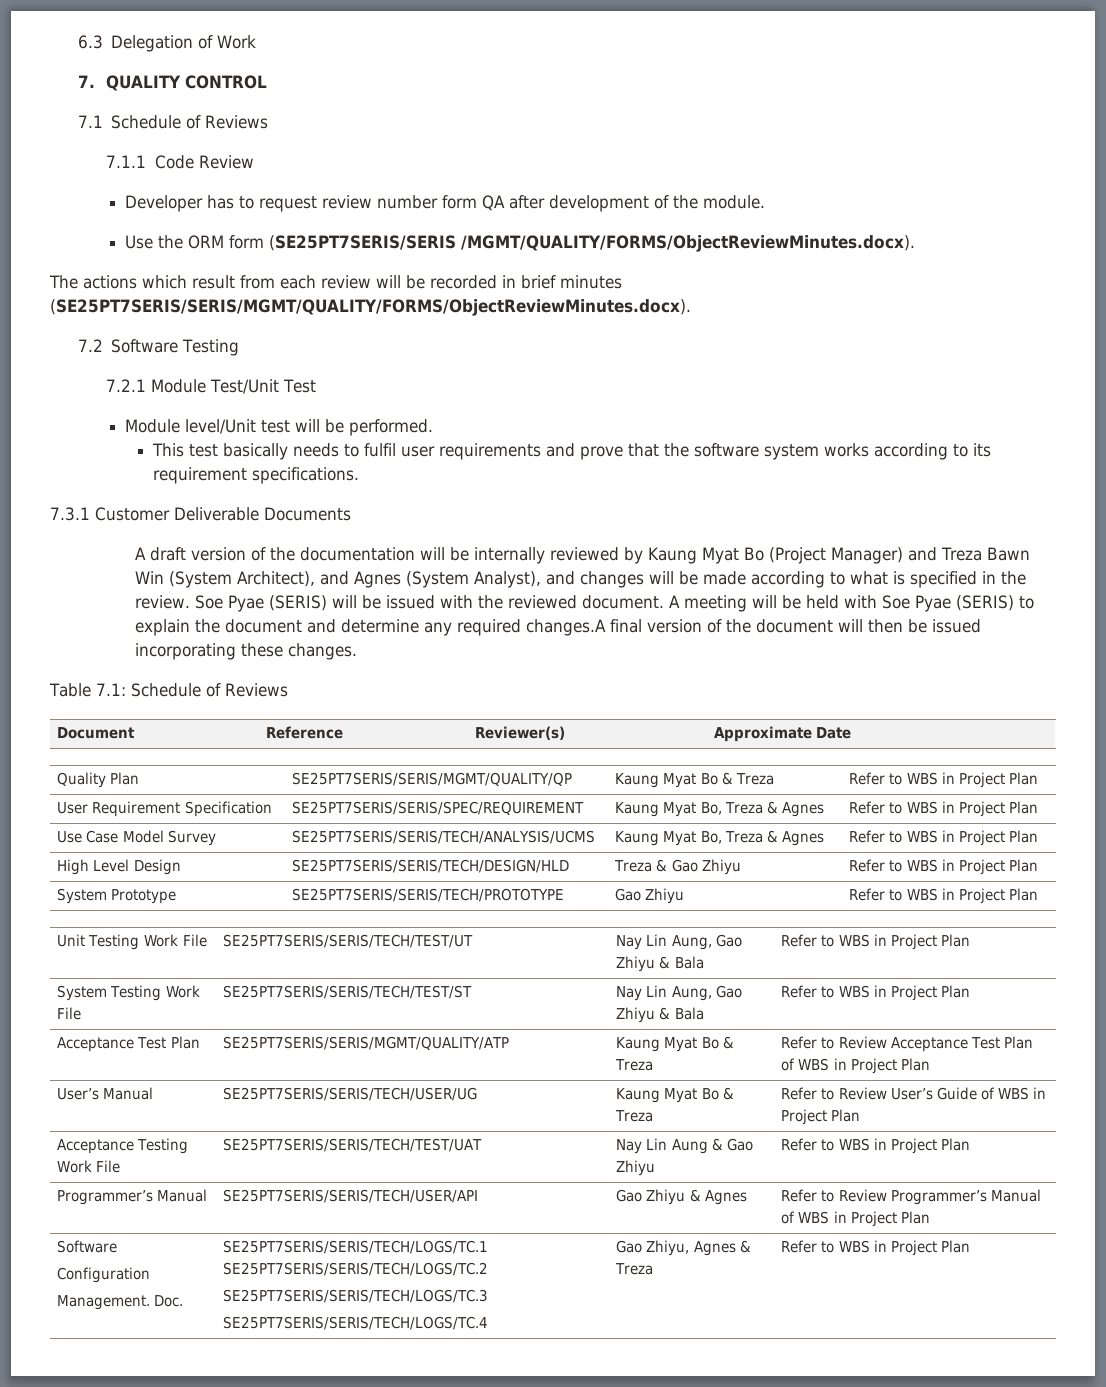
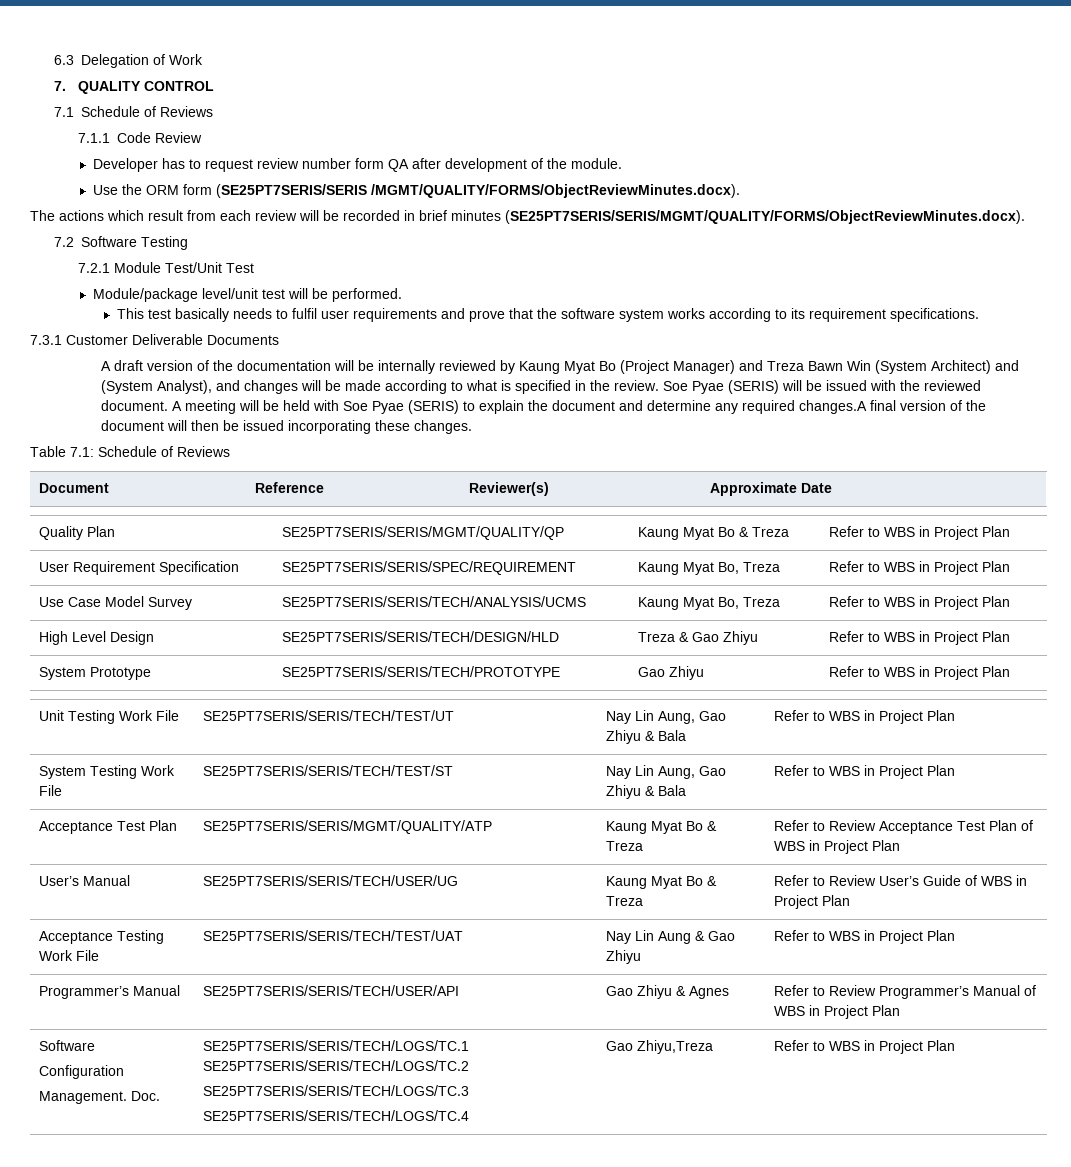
[124,419,256,434] Module level/Unit -> [92,288,258,302] Module/package level/unit
[236,571,401,588] Architect), and Agnes -> [931,360,1020,374] Architect) and
[766,801,824,817] & Agnes -> (781, 567) none
[766,830,824,846] & Agnes -> (781, 602) none
[646,1240,751,1256] [615,1263,654,1275] Zhiyu, Agnes & Treza -> [637,1040,714,1054] Zhiyu,Treza

